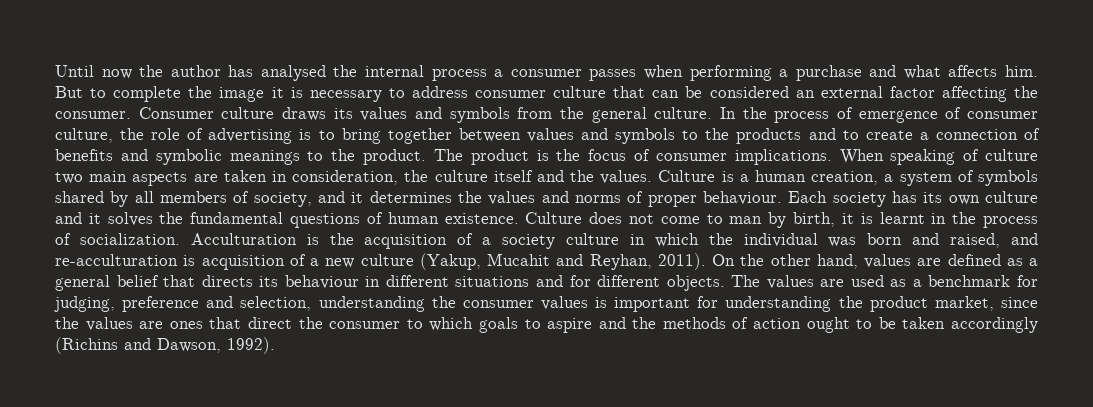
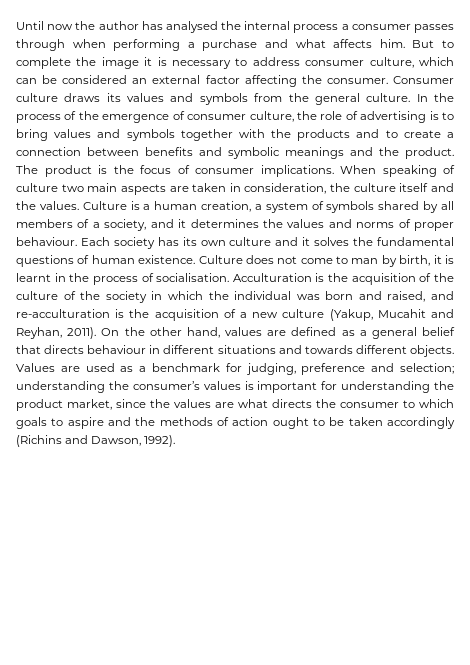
(637, 75) none -> [16,39,65,51] through
[553,86,646,98] culture that -> [369,57,454,68] culture, which
(853, 113) none -> [78,111,99,120] the
[387,128,699,144] together between values and symbols to -> [54,129,265,141] values and symbols together with
[1023,128,1040,140] of -> [87,147,139,156] between
[307,151,324,161] to -> [350,147,373,156] and
(250, 197) none -> [92,222,100,228] a
[79,233,180,245] socialization. -> [156,273,230,282] socialisation.
[482,233,620,249] a society culture -> [433,273,454,282] [16,291,147,303] the culture of the society
(196, 260) none -> [129,309,150,318] the
[259,276,279,287] its -> (85, 349) none
[569,275,591,287] for -> [304,345,353,354] towards
[731,275,814,289] The values -> [16,363,55,372] Values
[240,296,534,312] selection, understanding the consumer -> [400,363,455,374] [16,381,200,393] selection; understanding the consumer’s
[169,317,292,329] ones that direct -> [238,399,312,408] what directs

